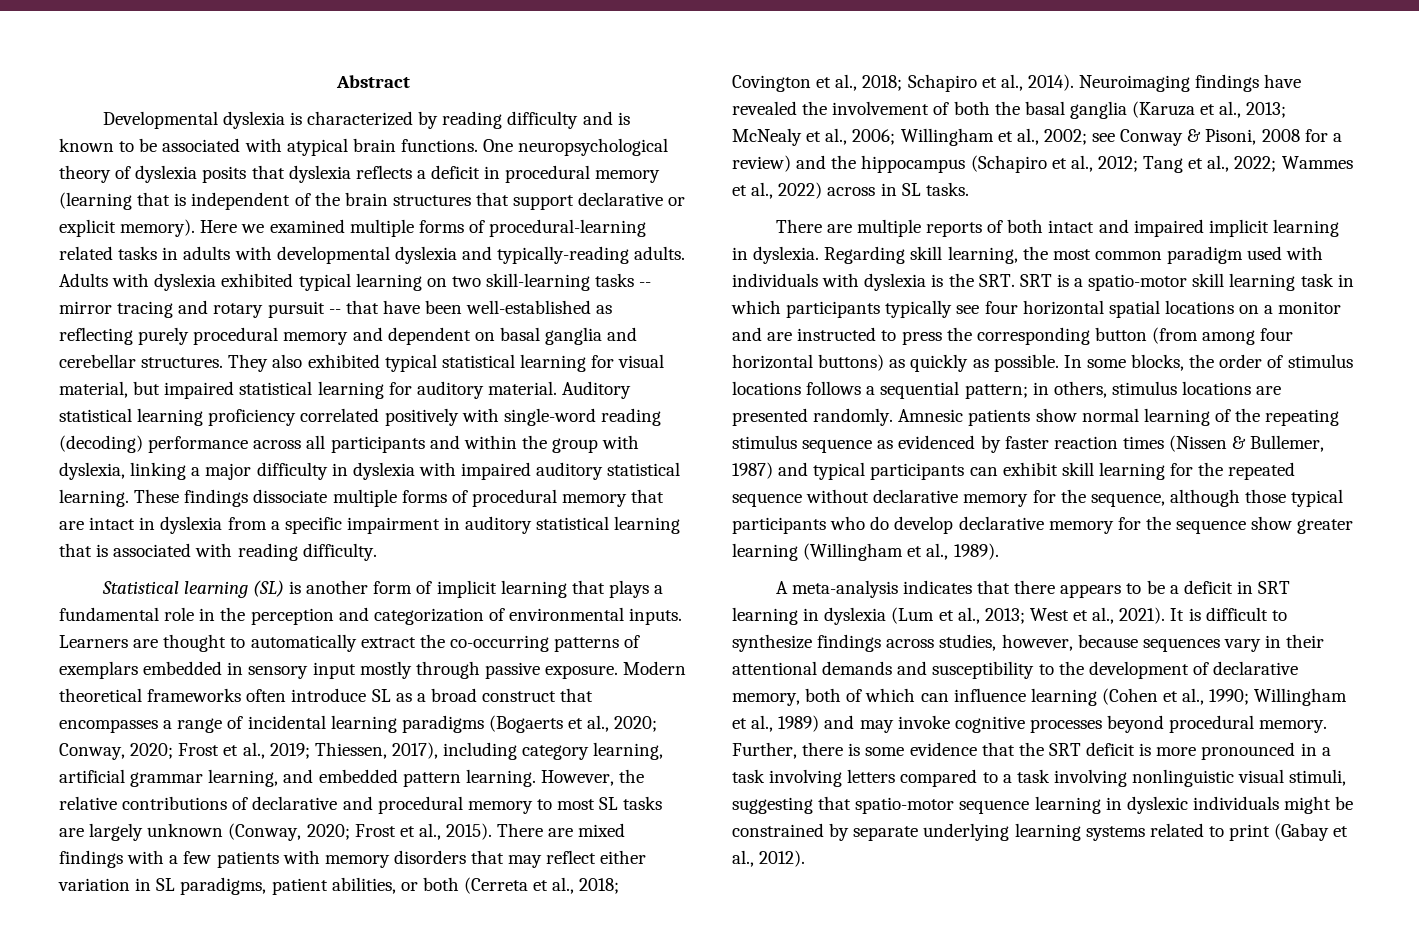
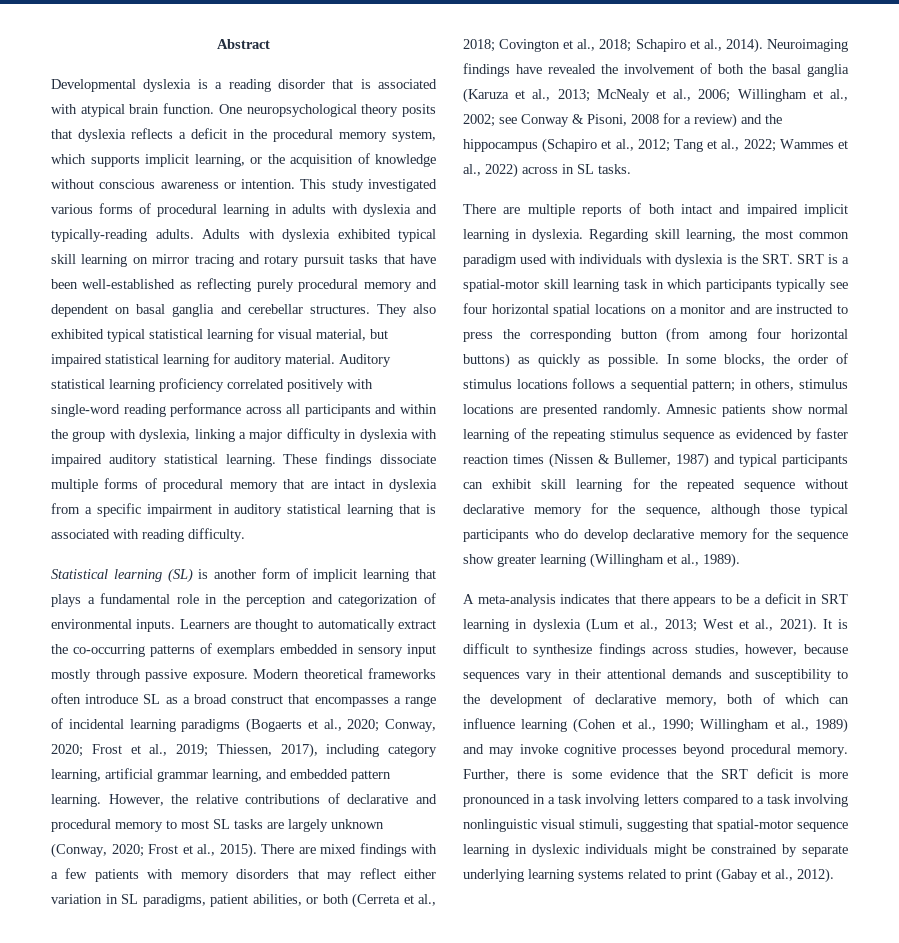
[307,111,630,129] [59,138,158,152] characterized by reading difficulty and is known to be -> [215,79,371,92] a reading disorder that is
[400,139,478,152] functions. -> [163,103,215,114] function.
[115,165,198,183] of dyslexia -> (399, 110) none
[505,165,661,183] [59,192,686,210] [59,219,647,237] [59,246,158,260] procedural memory (learning that is independent of the brain structures that support declarative or explicit memory). Here we examined multiple forms of procedural-learning related tasks -> [250,129,436,142] [51,153,436,167] [51,179,437,192] [51,203,269,217] the procedural memory system, which supports implicit learning, or the acquisition of knowledge without conscious awareness or intention. This study investigated various forms of procedural learning
[276,246,390,264] developmental -> (358, 209) none
(351, 282) none -> [51,254,76,264] skill
[451,273,652,291] two skill-learning tasks -- -> (148, 260) none
[328,309,341,314] -- -> [349,254,379,264] tasks
[59,435,143,453] (decoding) -> (166, 410) none
[1088,274,1188,291] spatio-motor -> [463,279,539,292] spatial-motor
[855,797,955,814] spatio-motor -> [717,819,793,832] spatial-motor

